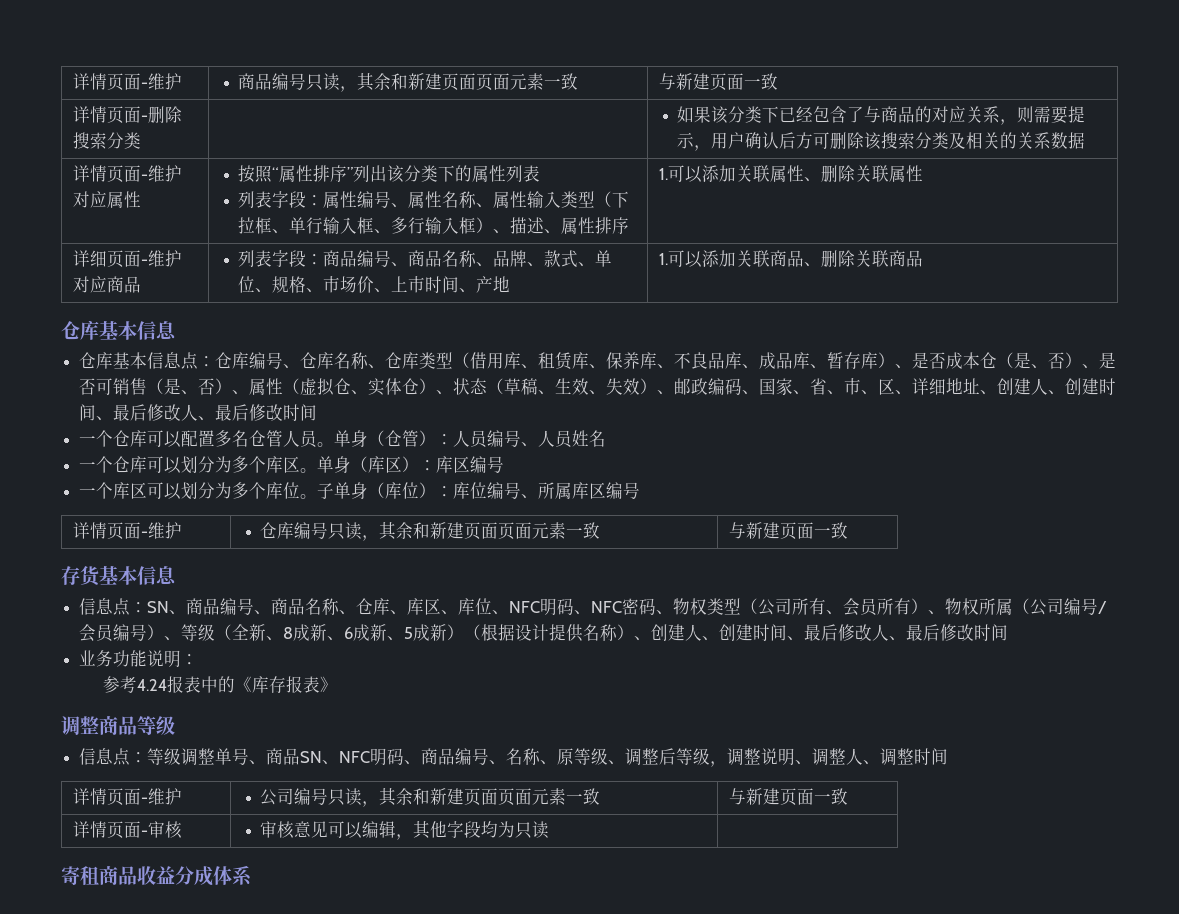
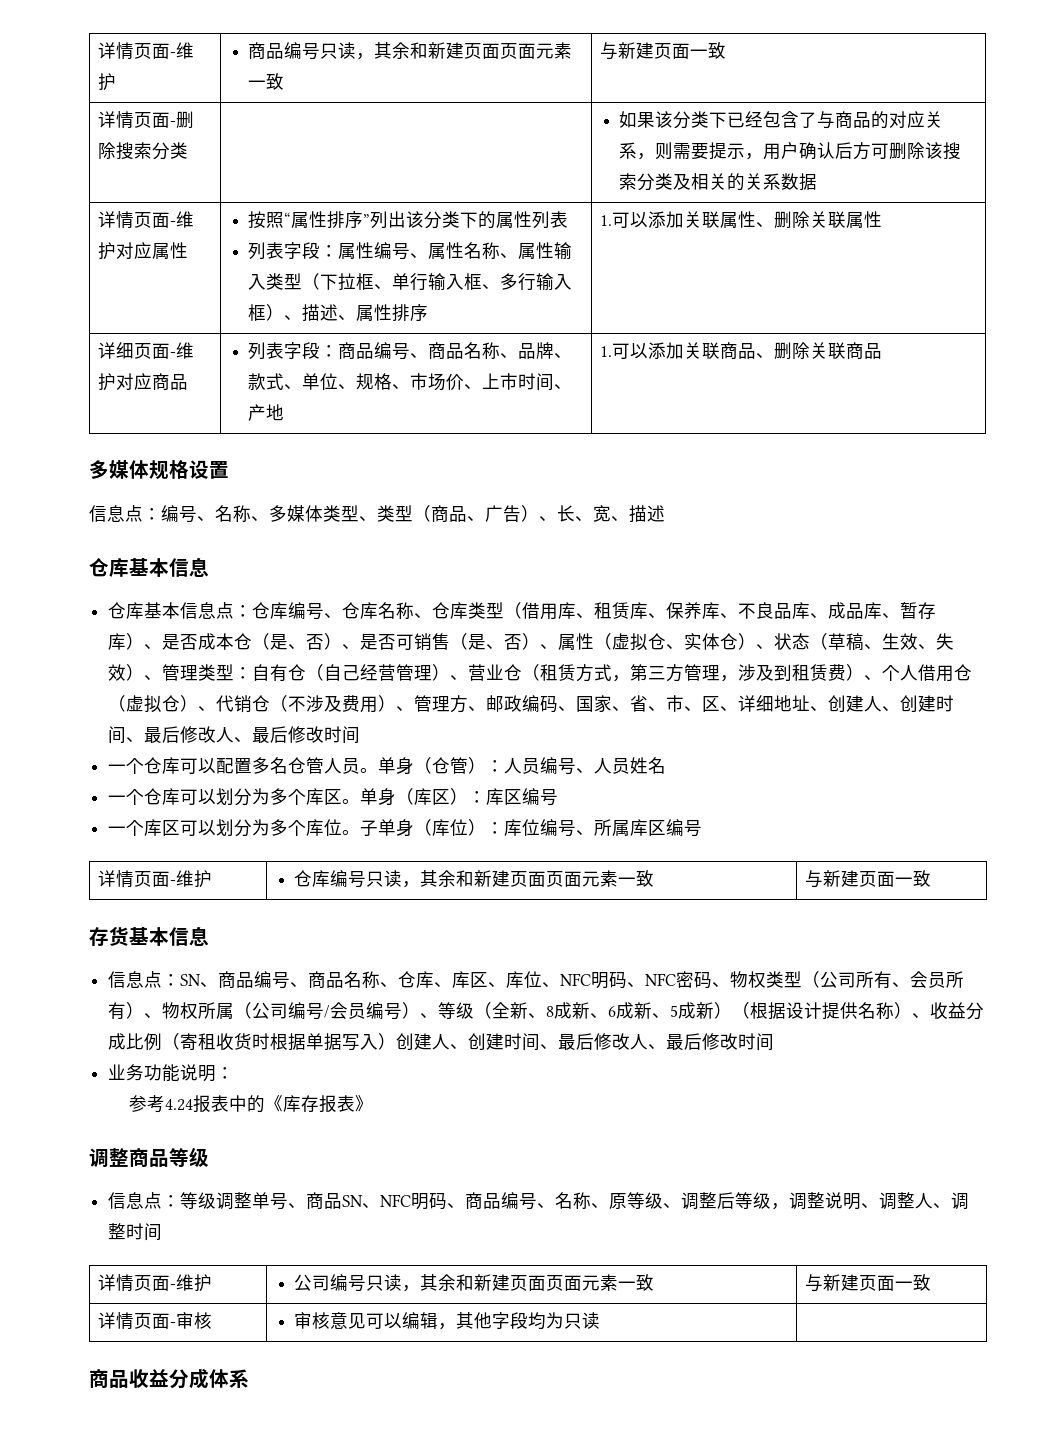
(924, 258) none -> [89,460,229,480] [89,505,665,523] // 多媒体规格设置 // 信息点：编号、名称、多媒体类型、类型（商品、广告）、长、宽、描述
(675, 392) none -> [162,664,973,682] [108,695,487,713] 管理类型：自有仓（自己经营管理）、营业仓（租赁方式，第三方管理，涉及到租赁费）、个人借用仓（虚拟仓）、代销仓（不涉及费用）、管理方、
(652, 638) none -> [930,1002,985,1020] [108,1033,397,1051] 收益分成比例（寄租收货时根据单据写入）
[61,866,99,885] 寄租 -> (601, 1320) none

